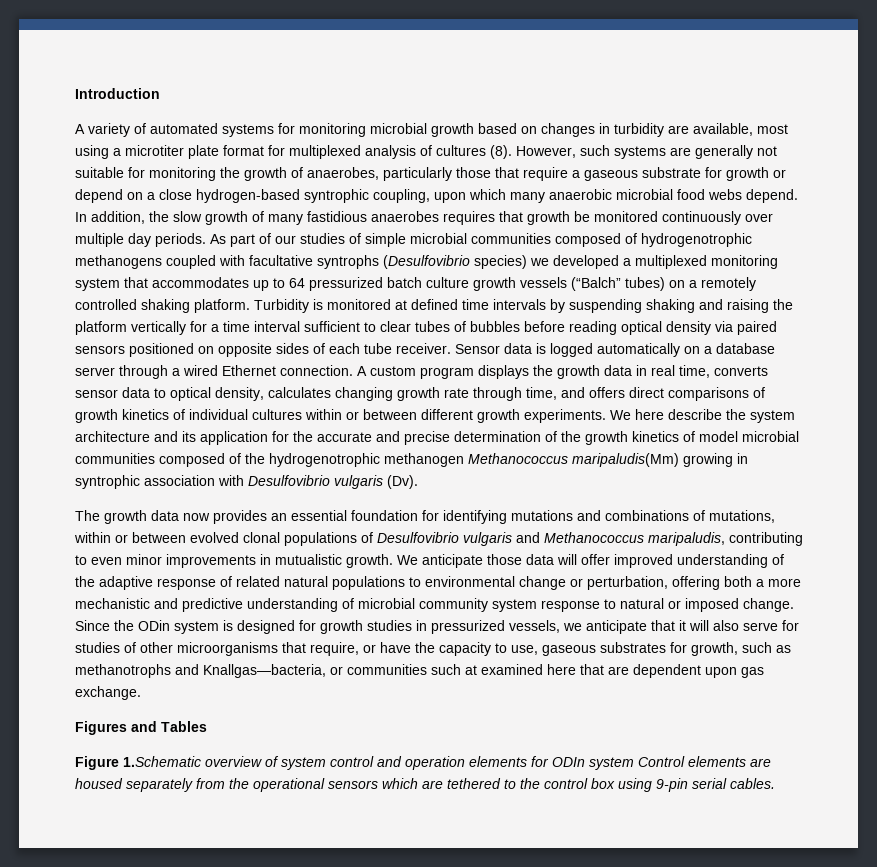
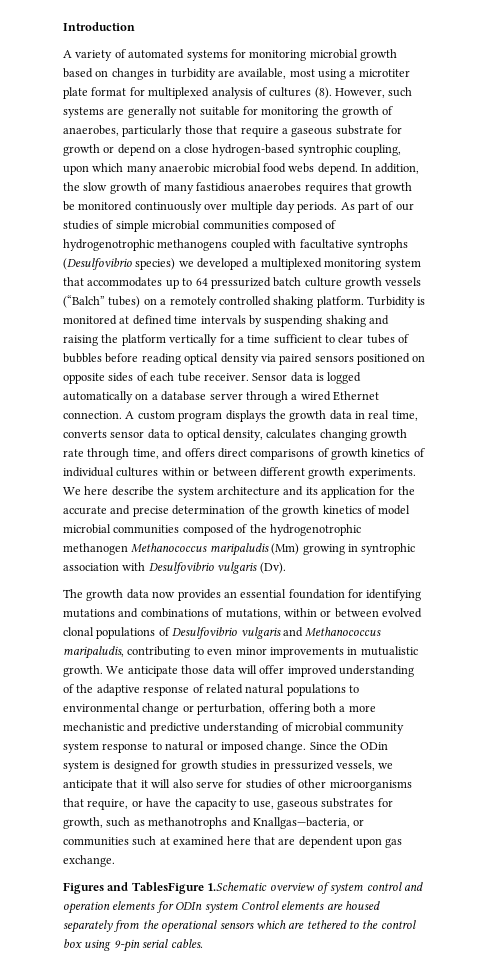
[254,321,300,332] interval -> (271, 339) none
[572,453,679,467] maripaludis(Mm) -> [209,543,300,556] maripaludis (Mm)
[161,721,207,732] [75,756,119,770] Tables // Figure -> [131,882,204,894] TablesFigure

